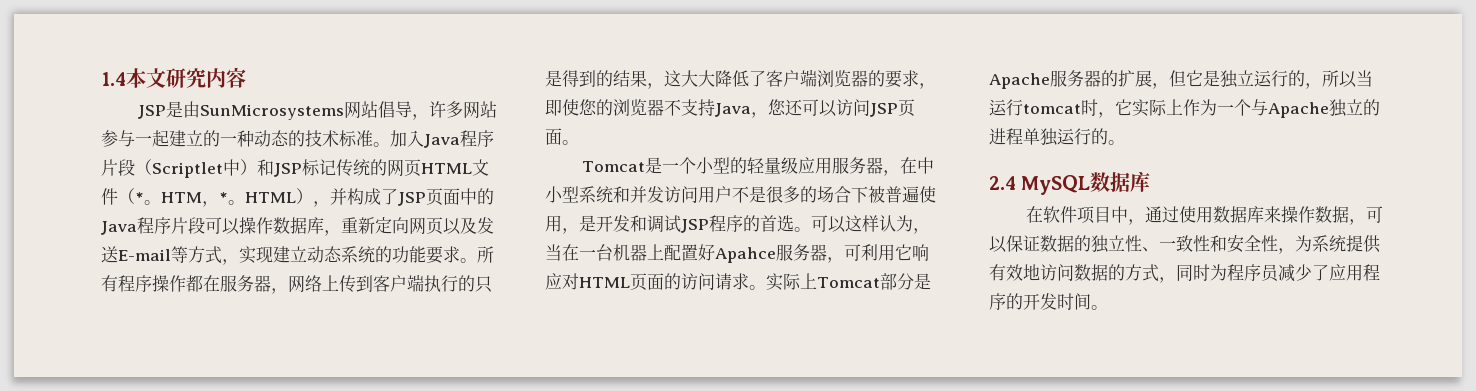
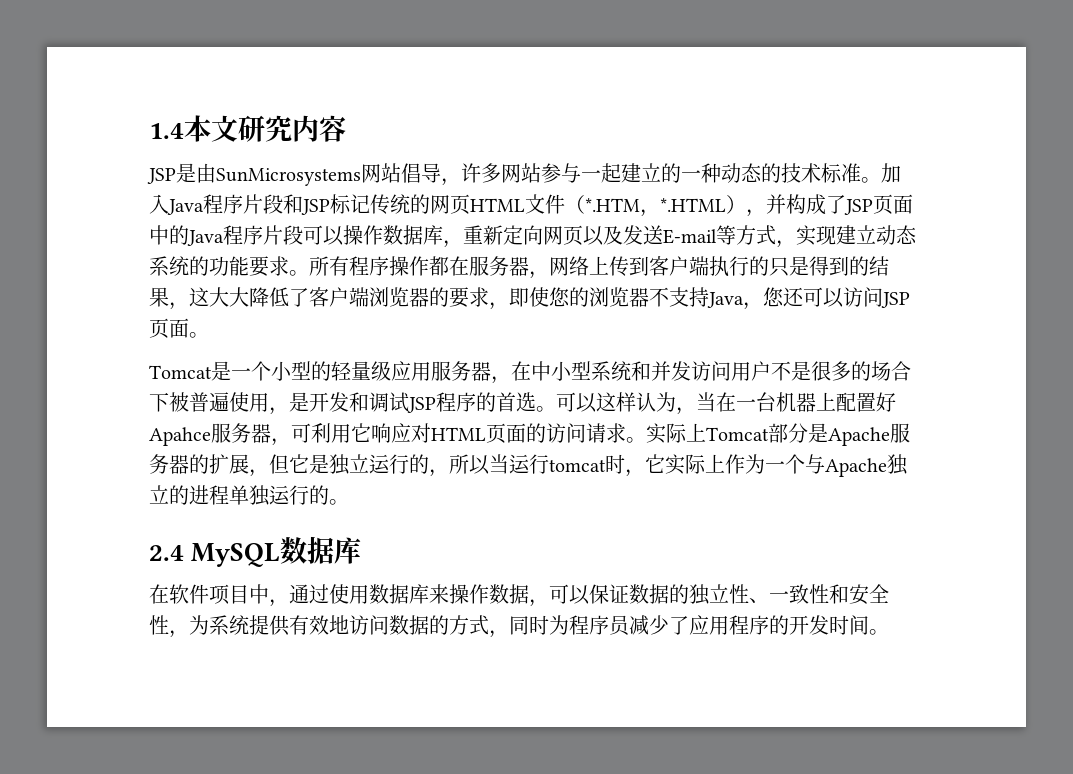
[135,159,257,178] （Scriptlet中） -> (283, 204) none
[135,192,296,207] *。HTM，*。HTML -> [585,198,726,217] *.HTM，*.HTML

